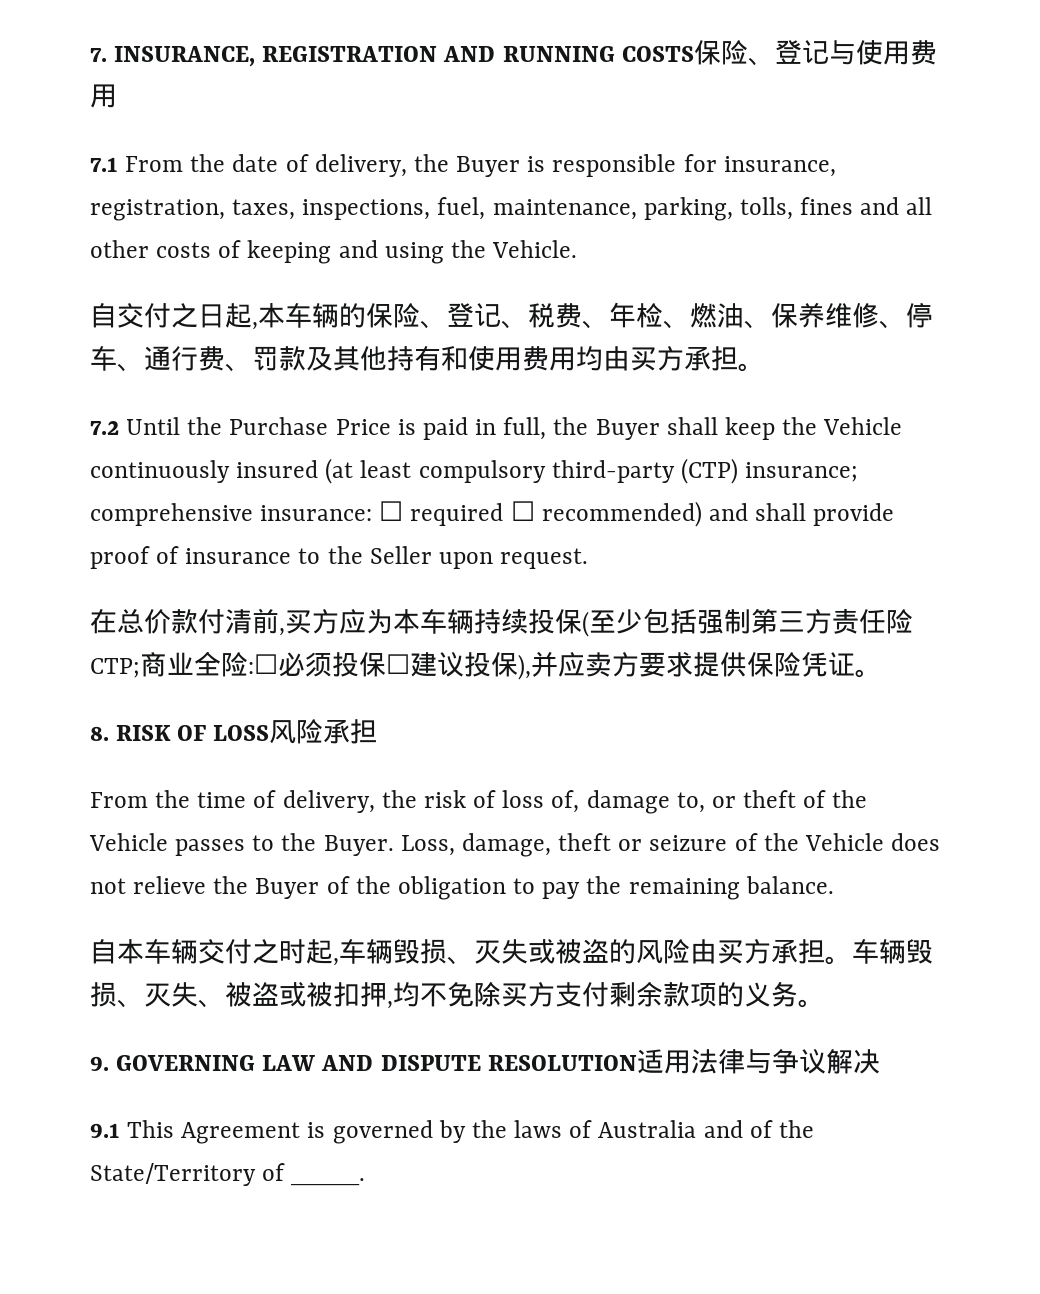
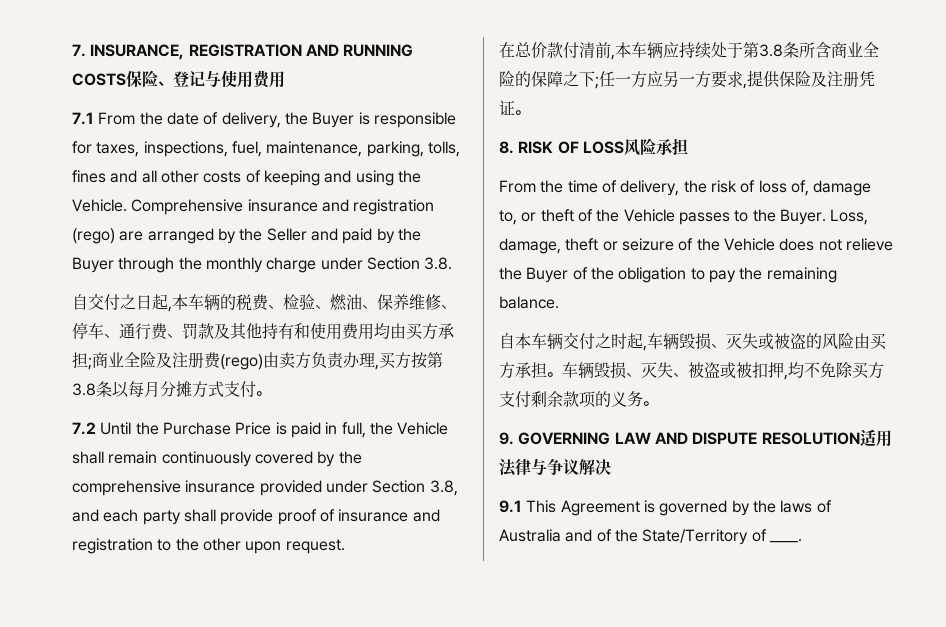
[723,156,836,177] [90,199,225,221] insurance, registration, -> (92, 147) none
(578, 249) none -> [131,199,435,215] [72,228,421,244] [72,257,453,273] Comprehensive insurance and registration (rego) are arranged by the Seller and paid by the Buyer through the monthly charge under Section 3.8.
[366,302,663,329] 保险、登记、税费、年检 -> [236,294,315,311] 税费、检验
(738, 358) none -> [88,352,443,370] [72,381,256,398] ;商业全险及注册费(rego)由卖方负责办理,买方按第3.8条以每月分摊方式支付
[595,417,903,440] [90,458,859,484] [90,501,748,527] Buyer shall keep the Vehicle continuously insured (at least compulsory third-party (CTP) insurance; comprehensive insurance: ☐ required ☐ recommended) and -> [397,422,449,435] [72,451,362,467] [72,480,458,496] [72,509,181,525] Vehicle shall remain continuously covered by the comprehensive insurance provided under Section 3.8, and each party
[298,546,432,564] to the Seller -> [412,509,440,522] [72,538,241,554] and registration to the other
[285,608,913,637] [90,651,693,680] 买方应为本车辆持续投保(至少包括强制第三方责任险CTP;商业全险:☐必须投保☐建议投保),并应卖方要求 -> [615,42,879,59] [499,71,747,89] 本车辆应持续处于第3.8条所含商业全险的保障之下;任一方应另一方要求,
(801, 664) none -> [811,71,859,87] 及注册

